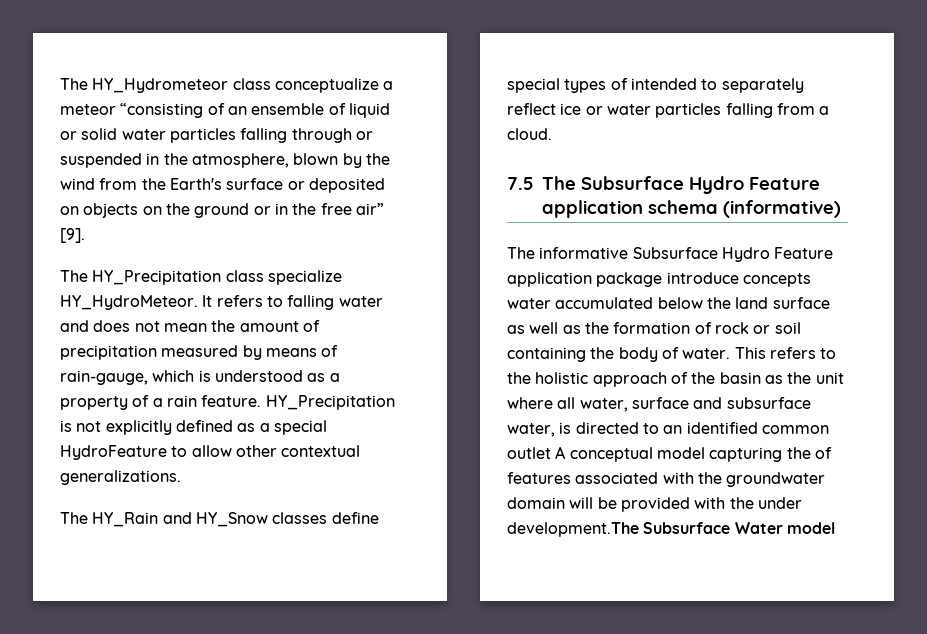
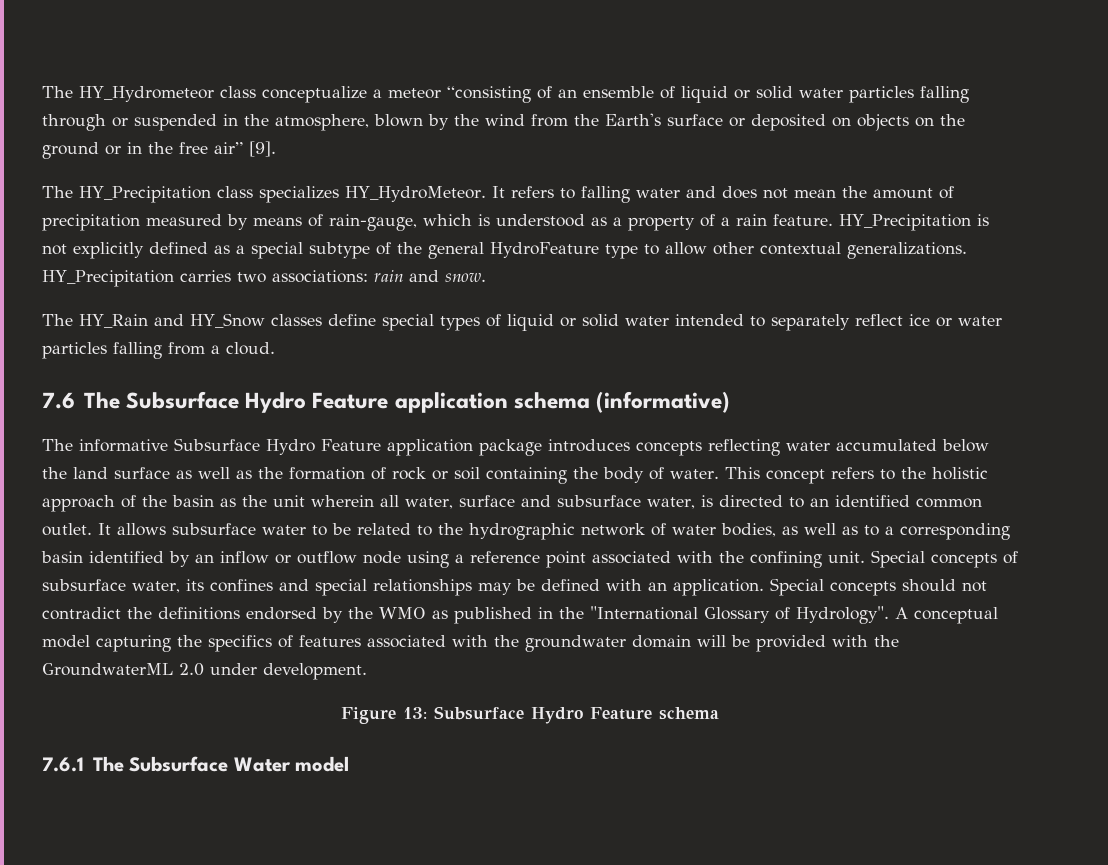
[267,270,342,285] specialize -> [259,186,339,203] specializes
[60,445,167,460] HydroFeature -> [309,242,638,259] subtype of the general HydroFeature type
(181, 477) none -> [42,270,486,287] HY_Precipitation carries two associations: rain and snow.
(628, 84) none -> [507,314,669,331] liquid or solid water
[507,177,534,190] 7.5 -> [42,392,75,409] 7.6
[666,272,811,287] introduce concepts -> [548,439,780,456] introduces concepts reflecting
(766, 353) none -> [765,469,825,484] concept
[507,397,553,409] where -> [311,495,374,507] wherein
[507,447,551,459] outlet -> [42,523,1010,540] [41,550,1018,568] [42,578,987,596] [42,606,889,624] outlet. It allows subsurface water to be related to the hydrographic network of water bodies, as well as to a corresponding basin identified by an inflow or outflow node using a reference point associated with the confining unit. Special concepts of subsurface water, its confines and special relationships may be defined with an application. Special concepts should not contradict the definitions endorsed by the WMO as published in the "International Glossary of Hydrology".
(811, 453) none -> [208,635,272,652] specifics
[757,497,802,509] [507,522,639,537] under development.The -> [42,663,367,680] [341,706,719,724] [42,756,124,772] GroundwaterML 2.0 under development. // Figure 13: Subsurface Hydro Feature schema // 7.6.1 The

